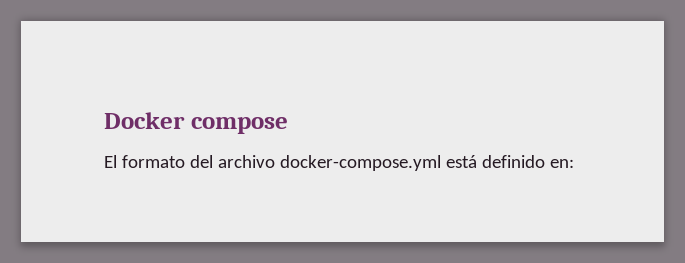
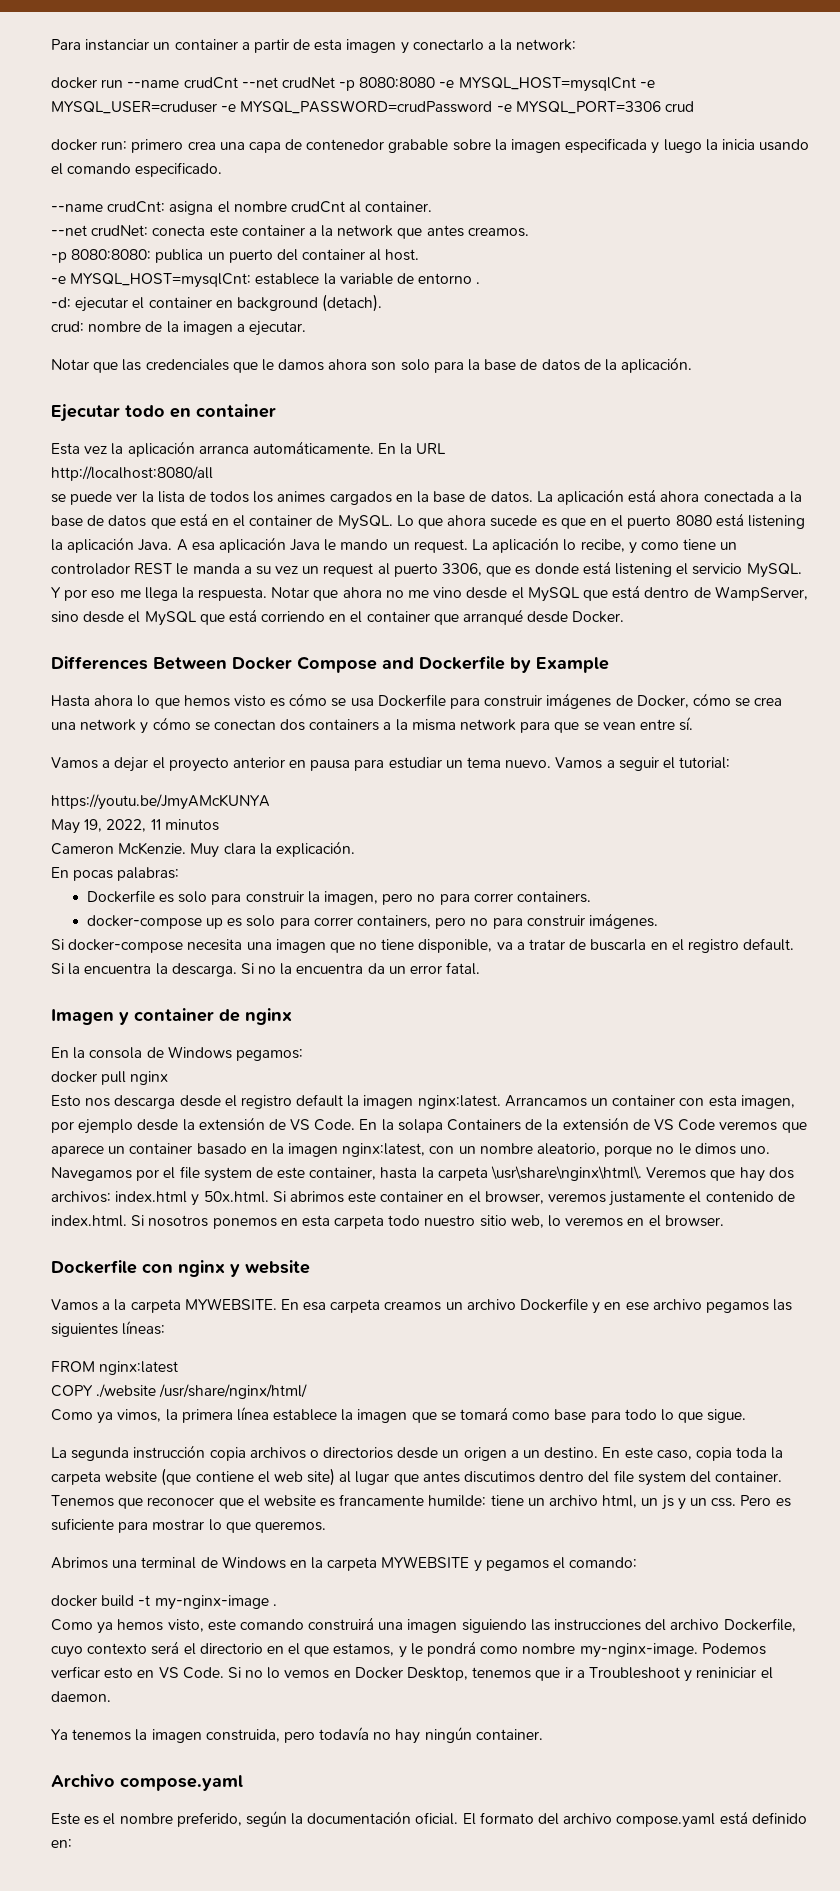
[104,112,288,134] Docker compose // -> [51,39,577,54] [51,77,655,92] [51,100,694,114] [51,138,810,154] [51,162,223,177] [51,201,433,215] [51,225,529,239] [51,249,420,263] [51,273,481,288] [51,294,383,312] [51,321,307,336] [51,357,693,373] [51,404,276,422] [51,441,447,457] [51,466,213,481] [51,489,802,505] [51,513,805,530] [51,537,738,554] [51,561,802,578] [51,585,808,602] [51,609,625,626] [51,656,609,673] [51,693,783,709] [51,717,694,734] [51,757,731,772] [51,794,270,810] [51,819,219,834] [51,841,355,858] [51,867,180,881] [86,890,591,905] [86,913,658,929] [51,938,795,953] [51,962,481,977] [51,1008,292,1025] [51,1046,303,1061] [51,1071,169,1085] [51,1094,795,1109] [51,1117,807,1134] [51,1143,770,1157] [51,1166,794,1182] [51,1191,795,1206] [51,1215,724,1229] [51,1260,310,1277] [51,1298,793,1314] [51,1321,166,1337] [51,1361,179,1375] [51,1384,308,1399] [51,1407,747,1424] [51,1445,784,1461] [51,1468,783,1486] [51,1494,791,1510] [51,1518,326,1533] [51,1556,638,1572] [51,1595,277,1610] [51,1617,796,1634] [51,1641,766,1658] [51,1666,773,1682] [51,1691,111,1702] [51,1727,543,1744] [51,1774,243,1791] [51,1811,459,1827] Para instanciar un container a partir de esta imagen y conectarlo a la network: // docker run --name crudCnt --net crudNet -p 8080:8080 -e MYSQL_HOST=mysqlCnt -e MYSQL_USER=cruduser -e MYSQL_PASSWORD=crudPassword -e MYSQL_PORT=3306 crud // docker run: primero crea una capa de contenedor grabable sobre la imagen especificada y luego la inicia usando el comando especificado. // --name crudCnt: asigna el nombre crudCnt al container. // --net crudNet: conecta este container a la network que antes creamos. // -p 8080:8080: publica un puerto del container al host. // -e MYSQL_HOST=mysqlCnt: establece la variable de entorno . // -d: ejecutar el container en background (detach). // crud: nombre de la imagen a ejecutar. // Notar que las credenciales que le damos ahora son solo para la base de datos de la aplicación. // Ejecutar todo en container // Esta vez la aplicación arranca automáticamente. En la URL // http://localhost:8080/all // se puede ver la lista de todos los animes cargados en la base de datos. La aplicación está ahora conectada a la base de datos que está en el container de MySQL. Lo que ahora sucede es que en el puerto 8080 está listening la aplicación Java. A esa aplicación Java le mando un request. La aplicación lo recibe, y como tiene un controlador REST le manda a su vez un request al puerto 3306, que es donde está listening el servicio MySQL. Y por eso me llega la respuesta. Notar que ahora no me vino desde el MySQL que está dentro de WampServer, sino desde el MySQL que está corriendo en el container que arranqué desde Docker. // Differences Between Docker Compose and Dockerfile by Example // Hasta ahora lo que hemos visto es cómo se usa Dockerfile para construir imágenes de Docker, cómo se crea una network y cómo se conectan dos containers a la misma network para que se vean entre sí. // Vamos a dejar el proyecto anterior en pausa para estudiar un tema nuevo. Vamos a seguir el tutorial: // https://youtu.be/JmyAMcKUNYA // May 19, 2022, 11 minutos // Cameron McKenzie. Muy clara la explicación. // En pocas palabras: // Dockerfile es solo para construir la imagen, pero no para correr containers. // docker-compose up es solo para correr containers, pero no para construir imágenes. // Si docker-compose necesita una imagen que no tiene disponible, va a tratar de buscarla en el registro default. Si la encuentra la descarga. Si no la encuentra da un error fatal. // Imagen y container de nginx // En la consola de Windows pegamos: // docker pull nginx // Esto nos descarga desde el registro default la imagen nginx:latest. Arrancamos un container con esta imagen, por ejemplo desde la extensión de VS Code. En la solapa Containers de la extensión de VS Code veremos que aparece un container basado en la imagen nginx:latest, con un nombre aleatorio, porque no le dimos uno. Navegamos por el file system de este container, hasta la carpeta \usr\share\nginx\html\. Veremos que hay dos archivos: index.html y 50x.html. Si abrimos este container en el browser, veremos justamente el contenido de index.html. Si nosotros ponemos en esta carpeta todo nuestro sitio web, lo veremos en el browser. // Dockerfile con nginx y website // Vamos a la carpeta MYWEBSITE. En esa carpeta creamos un archivo Dockerfile y en ese archivo pegamos las siguientes líneas: // FROM nginx:latest // COPY ./website /usr/share/nginx/html/ // Como ya vimos, la primera línea establece la imagen que se tomará como base para todo lo que sigue. // La segunda instrucción copia archivos o directorios desde un origen a un destino. En este caso, copia toda la carpeta website (que contiene el web site) al lugar que antes discutimos dentro del file system del container. Tenemos que reconocer que el website es francamente humilde: tiene un archivo html, un js y un css. Pero es suficiente para mostrar lo que queremos. // Abrimos una terminal de Windows en la carpeta MYWEBSITE y pegamos el comando: // docker build -t my-nginx-image . // Como ya hemos visto, este comando construirá una imagen siguiendo las instrucciones del archivo Dockerfile, cuyo contexto será el directorio en el que estamos, y le pondrá como nombre my-nginx-image. Podemos verficar esto en VS Code. Si no lo vemos en Docker Desktop, tenemos que ir a Troubleshoot y reniniciar el daemon. // Ya tenemos la imagen construida, pero todavía no hay ningún container. // Archivo compose.yaml // Este es el nombre preferido, según la documentación oficial.
[279,155,441,171] docker-compose.yml -> [616,1813,716,1828] compose.yaml

